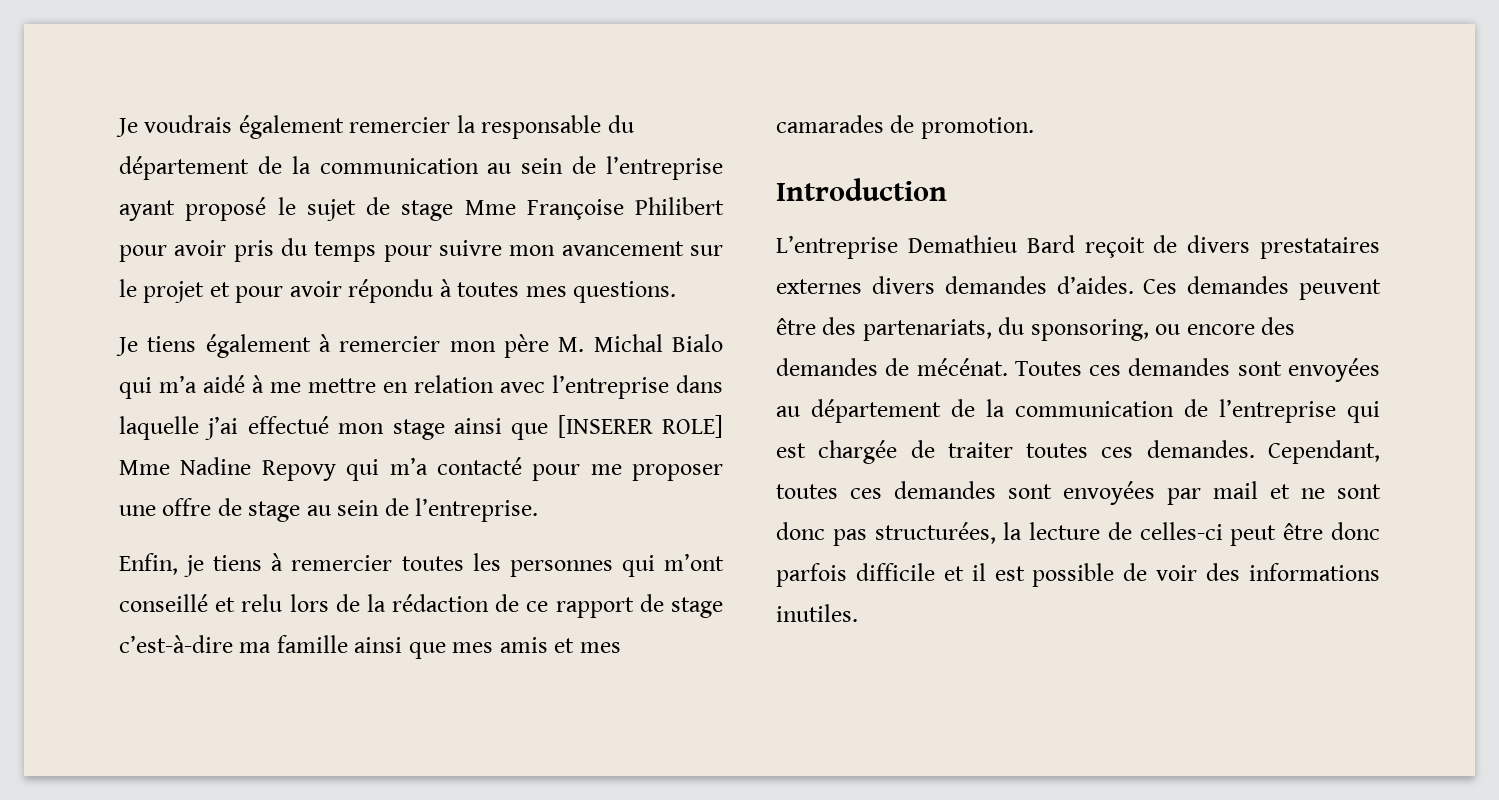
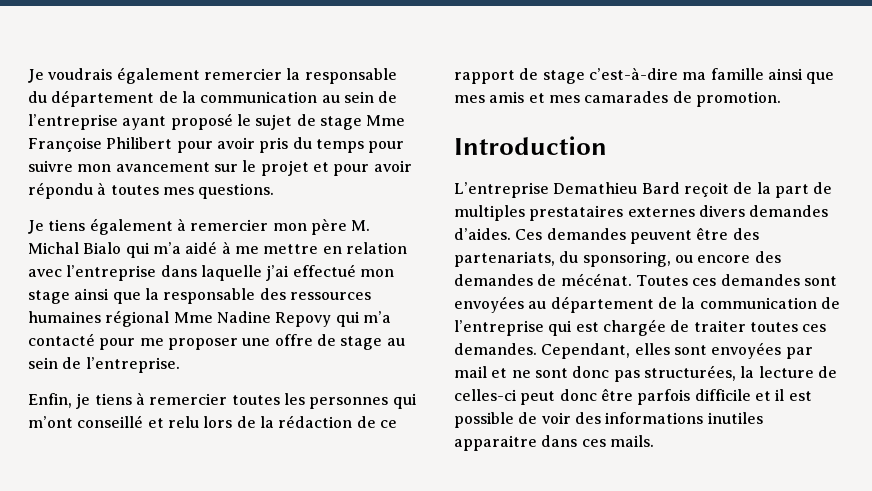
[557,415,723,438] [INSERER ROLE] -> [144,288,371,304] [28,310,170,327] la responsable des ressources humaines régional
[1187,235,1251,253] divers -> [756,182,833,198] [454,205,525,221] la part de multiples
[776,481,996,499] toutes ces demandes -> [634,343,670,355] elles
[1283,522,1380,540] être donc -> [559,388,633,401] donc être
[776,604,858,622] inutiles. -> [707,412,763,424] [454,435,654,451] inutiles apparaitre dans ces mails.

